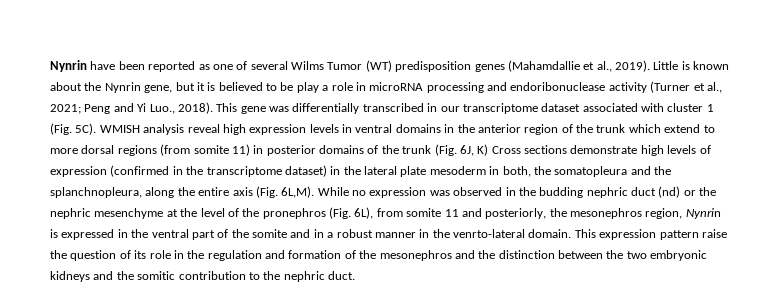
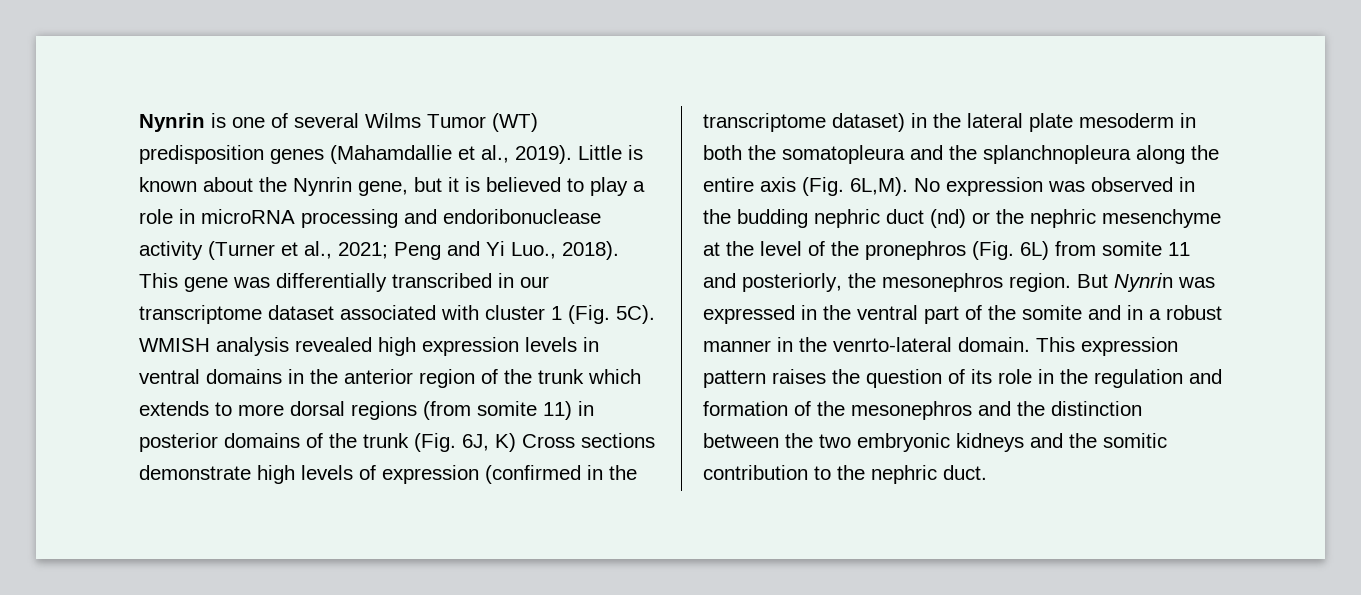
[50,60,210,72] Nynrin have been reported as -> [139,113,226,132] Nynrin is
[280,82,294,91] be -> (584, 185) none
[187,124,220,133] reveal -> [295,337,372,352] revealed
[664,124,701,133] extend -> [139,401,209,416] extends
[502,166,531,177] both, -> [703,145,742,160] both
[50,187,142,198] splanchnopleura, -> [983,145,1131,164] splanchnopleura
[317,187,366,196] While no -> [914,178,940,192] No
[354,207,374,219] 6L), -> [1020,241,1049,260] 6L)
[645,208,721,219] [50,229,58,238] region, Nynrin is -> [1009,273,1215,292] region. But Nynrin was
[701,229,727,238] raise -> [772,369,826,384] raises

